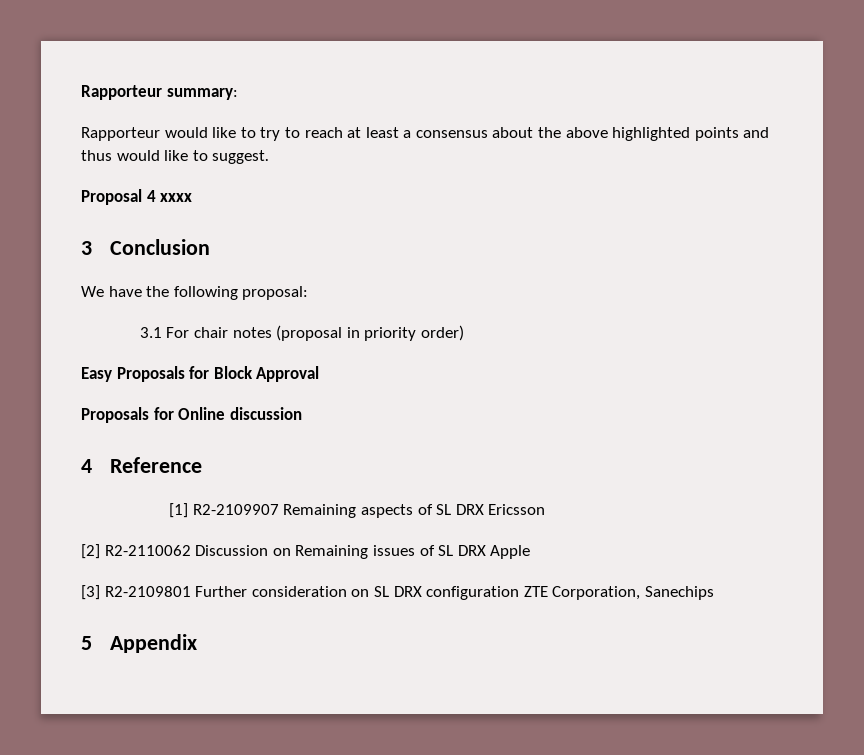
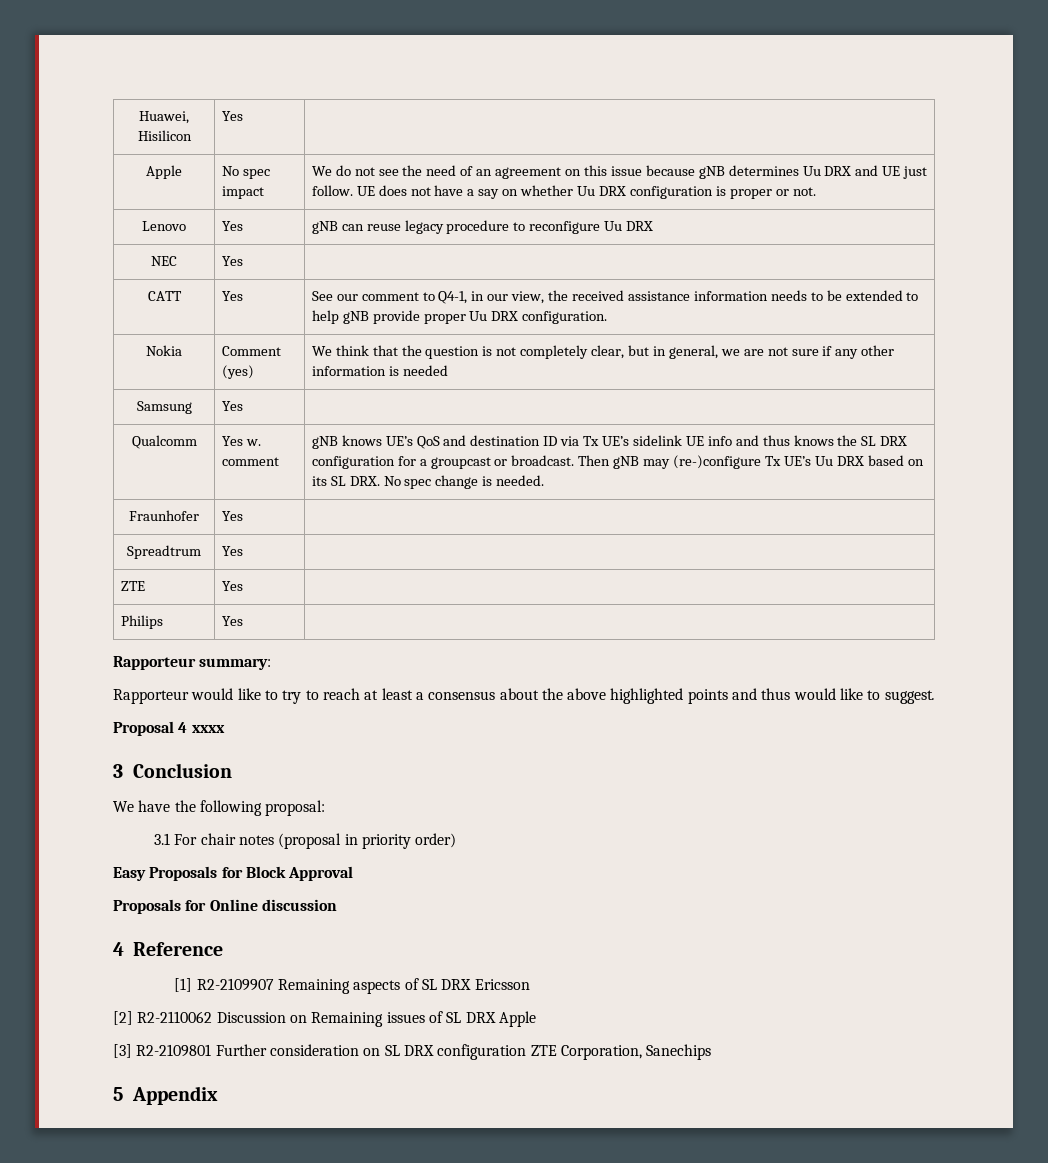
(81, 92) none -> [139,111,189,124] [137,130,192,141] [221,111,243,121] [146,165,182,179] [221,166,270,179] [221,186,264,199] [311,165,928,179] [311,185,816,199] [142,221,186,231] [221,221,243,231] [311,220,654,234] [151,256,177,266] [221,256,243,266] [147,291,182,301] [221,291,243,301] [311,290,919,304] [311,310,608,324] [146,345,182,356] [221,346,281,356] [221,365,254,379] [311,345,895,359] [311,365,448,376] [136,401,192,414] [221,401,243,411] [131,435,197,449] [221,436,261,446] [221,457,279,466] [311,435,908,449] [311,455,924,469] [311,475,545,489] [129,510,199,521] [221,511,243,521] [127,545,201,559] [221,546,243,556] [120,581,145,591] [221,581,243,591] [120,615,163,629] [221,616,243,626] Huawei, Hisilicon | Yes | // Apple | No spec impact | We do not see the need of an agreement on this issue because gNB determines Uu DRX and UE just follow. UE does not have a say on whether Uu DRX configuration is proper or not. // Lenovo | Yes | gNB can reuse legacy procedure to reconfigure Uu DRX // NEC | Yes | // CATT | Yes | See our comment to Q4-1, in our view, the received assistance information needs to be extended to help gNB provide proper Uu DRX configuration. // Nokia | Comment (yes) | We think that the question is not completely clear, but in general, we are not sure if any other information is needed // Samsung | Yes | // Qualcomm | Yes w. comment | gNB knows UE’s QoS and destination ID via Tx UE’s sidelink UE info and thus knows the SL DRX configuration for a groupcast or broadcast. Then gNB may (re-)configure Tx UE’s Uu DRX based on its SL DRX. No spec change is needed. // Fraunhofer | Yes | // Spreadtrum | Yes | // ZTE | Yes | // Philips | Yes | //

